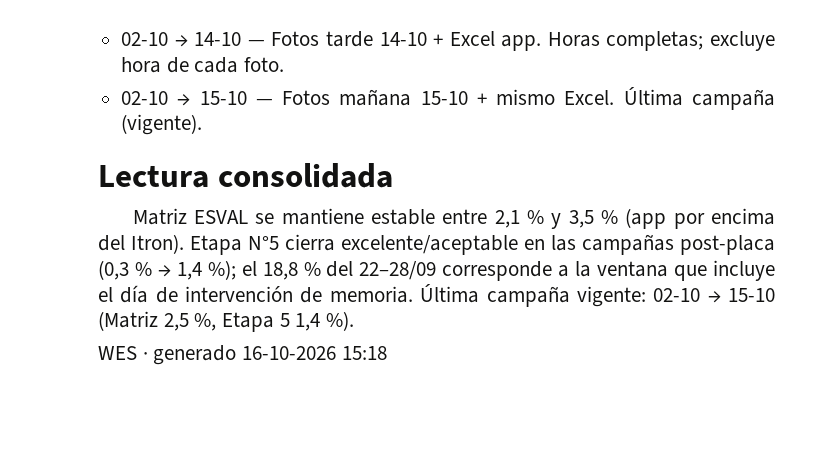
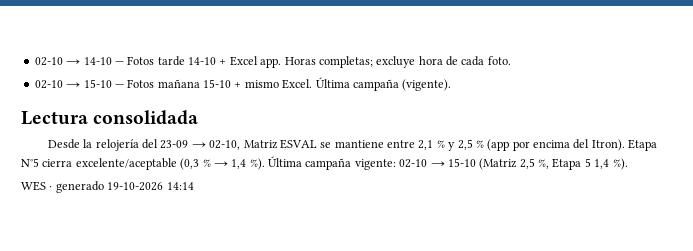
(393, 175) none -> [47,139,241,151] Desde la relojería del 23-09 → 02-10,
[371,209,436,225] estable -> (384, 144) none
[568,210,594,228] 3,5 -> [457,139,473,150] 2,5
[524,234,775,255] [98,260,775,281] [98,285,413,303] en las campañas post-placa (0,3 % → 1,4 %); el 18,8 % del 22–28/09 corresponde a la ventana que incluye el día de intervención de memoria. -> [180,158,265,170] (0,3 % → 1,4 %).
[242,346,387,360] 16-10-2026 15:18 -> [107,182,194,191] 19-10-2026 14:14

